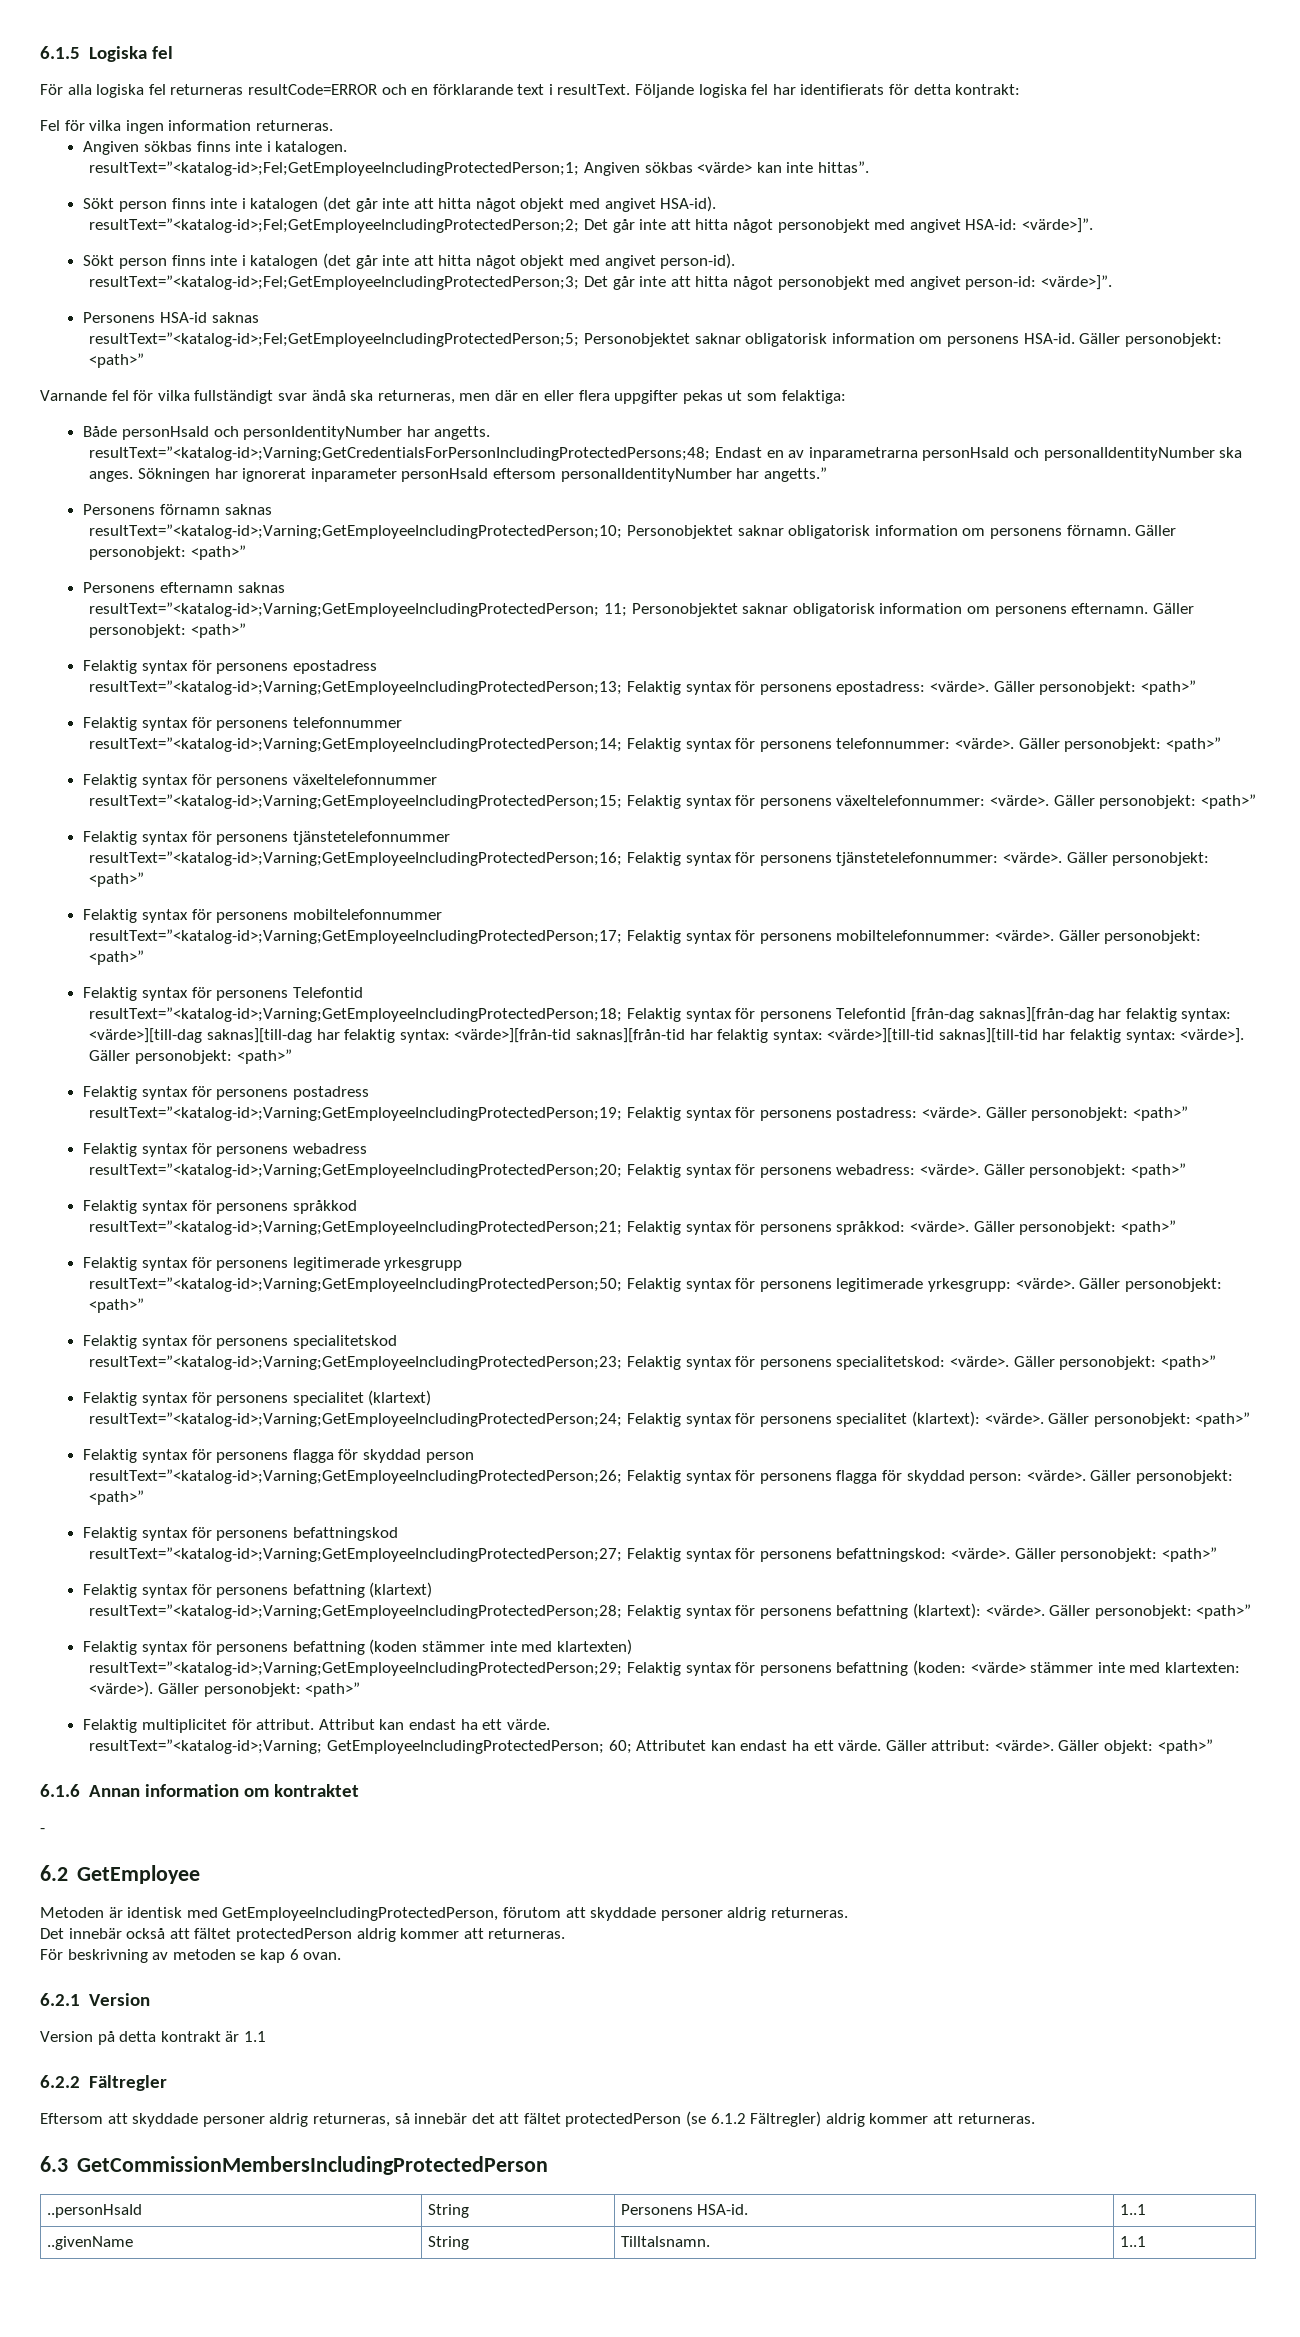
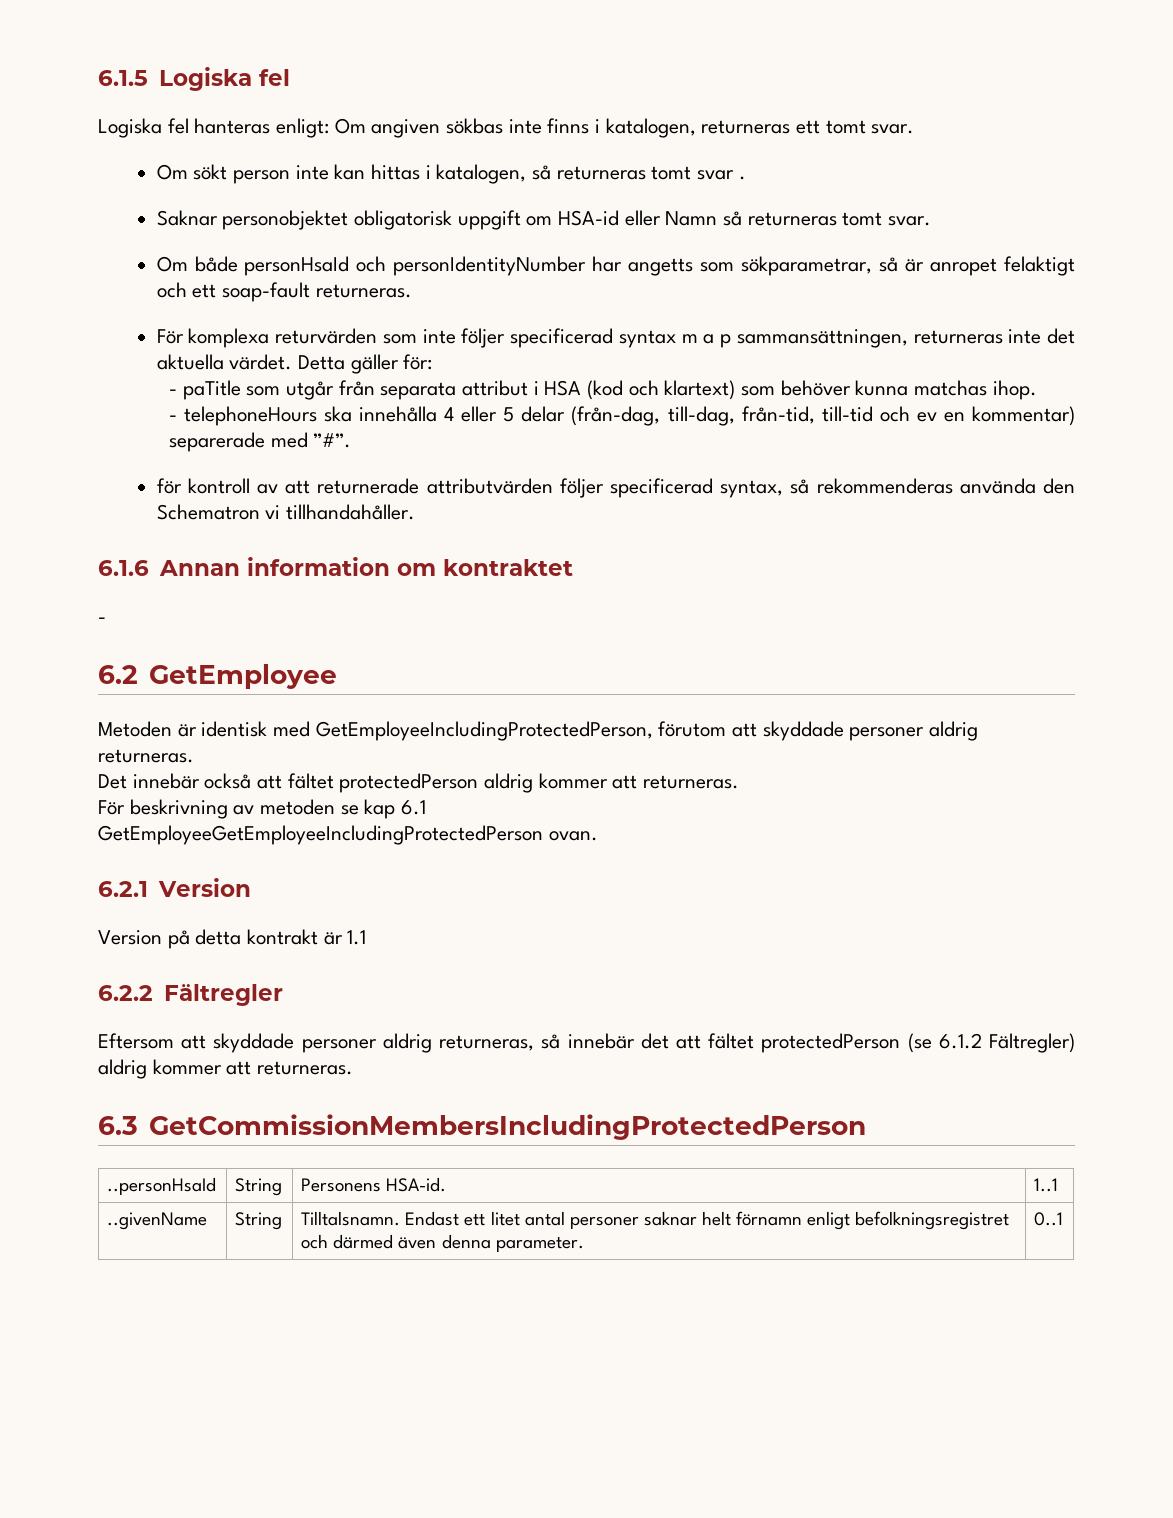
[40,84,1021,98] [40,120,333,134] [83,141,348,155] [89,161,869,176] [83,196,717,212] [89,218,1093,233] [83,253,736,269] [89,275,1112,290] [83,312,259,323] [89,332,1222,347] [89,353,145,368] [40,390,846,404] [83,426,491,440] [89,446,1243,461] [89,467,827,482] [83,504,272,515] [89,524,1177,539] [89,545,246,560] [83,582,285,593] [89,602,1194,617] [89,623,246,638] [83,660,377,674] [89,680,1196,695] [83,717,402,731] [89,737,1221,752] [83,774,437,788] [89,794,1256,809] [83,831,450,845] [89,851,1210,866] [89,872,145,887] [83,909,442,923] [89,929,1202,944] [89,950,145,965] [83,987,363,1001] [89,1007,1232,1022] [89,1028,1245,1043] [89,1049,292,1064] [83,1086,369,1100] [89,1106,1188,1121] [83,1143,367,1157] [89,1163,1186,1178] [83,1200,357,1214] [89,1220,1176,1235] [83,1257,463,1271] [89,1277,1222,1292] [89,1298,145,1313] [83,1335,397,1349] [89,1355,1216,1370] [83,1390,432,1406] [89,1411,1251,1427] [83,1449,474,1463] [89,1469,1233,1484] [89,1490,145,1505] [83,1527,398,1541] [89,1547,1217,1562] [83,1582,433,1598] [89,1603,1252,1619] [83,1639,632,1655] [89,1660,1240,1676] [89,1681,361,1697] [83,1719,550,1733] [89,1739,1213,1754] För alla logiska fel returneras resultCode=ERROR och en förklarande text i resultText. Följande logiska fel har identifierats för detta kontrakt: // Fel för vilka ingen information returneras. // Angiven sökbas finns inte i katalogen. // resultText=”<katalog-id>;Fel;GetEmployeeIncludingProtectedPerson;1; Angiven sökbas <värde> kan inte hittas”. // Sökt person finns inte i katalogen (det går inte att hitta något objekt med angivet HSA-id). // resultText=”<katalog-id>;Fel;GetEmployeeIncludingProtectedPerson;2; Det går inte att hitta något personobjekt med angivet HSA-id: <värde>]”. // Sökt person finns inte i katalogen (det går inte att hitta något objekt med angivet person-id). // resultText=”<katalog-id>;Fel;GetEmployeeIncludingProtectedPerson;3; Det går inte att hitta något personobjekt med angivet person-id: <värde>]”. // Personens HSA-id saknas // resultText=”<katalog-id>;Fel;GetEmployeeIncludingProtectedPerson;5; Personobjektet saknar obligatorisk information om personens HSA-id. Gäller personobjekt: <path>” // Varnande fel för vilka fullständigt svar ändå ska returneras, men där en eller flera uppgifter pekas ut som felaktiga: // Både personHsaId och personIdentityNumber har angetts. // resultText=”<katalog-id>;Varning;GetCredentialsForPersonIncludingProtectedPersons;48; Endast en av inparametrarna personHsaId och personalIdentityNumber ska anges. Sökningen har ignorerat inparameter personHsaId eftersom personalIdentityNumber har angetts.” // Personens förnamn saknas // resultText=”<katalog-id>;Varning;GetEmployeeIncludingProtectedPerson;10; Personobjektet saknar obligatorisk information om personens förnamn. Gäller personobjekt: <path>” // Personens efternamn saknas // resultText=”<katalog-id>;Varning;GetEmployeeIncludingProtectedPerson; 11; Personobjektet saknar obligatorisk information om personens efternamn. Gäller personobjekt: <path>” // Felaktig syntax för personens epostadress // resultText=”<katalog-id>;Varning;GetEmployeeIncludingProtectedPerson;13; Felaktig syntax för personens epostadress: <värde>. Gäller personobjekt: <path>” // Felaktig syntax för personens telefonnummer // resultText=”<katalog-id>;Varning;GetEmployeeIncludingProtectedPerson;14; Felaktig syntax för personens telefonnummer: <värde>. Gäller personobjekt: <path>” // Felaktig syntax för personens växeltelefonnummer // resultText=”<katalog-id>;Varning;GetEmployeeIncludingProtectedPerson;15; Felaktig syntax för personens växeltelefonnummer: <värde>. Gäller personobjekt: <path>” // Felaktig syntax för personens tjänstetelefonnummer // resultText=”<katalog-id>;Varning;GetEmployeeIncludingProtectedPerson;16; Felaktig syntax för personens tjänstetelefonnummer: <värde>. Gäller personobjekt: <path>” // Felaktig syntax för personens mobiltelefonnummer // resultText=”<katalog-id>;Varning;GetEmployeeIncludingProtectedPerson;17; Felaktig syntax för personens mobiltelefonnummer: <värde>. Gäller personobjekt: <path>” // Felaktig syntax för personens Telefontid // resultText=”<katalog-id>;Varning;GetEmployeeIncludingProtectedPerson;18; Felaktig syntax för personens Telefontid [från-dag saknas][från-dag har felaktig syntax: <värde>][till-dag saknas][till-dag har felaktig syntax: <värde>][från-tid saknas][från-tid har felaktig syntax: <värde>][till-tid saknas][till-tid har felaktig syntax: <värde>]. Gäller personobjekt: <path>” // Felaktig syntax för personens postadress // resultText=”<katalog-id>;Varning;GetEmployeeIncludingProtectedPerson;19; Felaktig syntax för personens postadress: <värde>. Gäller personobjekt: <path>” // Felaktig syntax för personens webadress // resultText=”<katalog-id>;Varning;GetEmployeeIncludingProtectedPerson;20; Felaktig syntax för personens webadress: <värde>. Gäller personobjekt: <path>” // Felaktig syntax för personens språkkod // resultText=”<katalog-id>;Varning;GetEmployeeIncludingProtectedPerson;21; Felaktig syntax för personens språkkod: <värde>. Gäller personobjekt: <path>” // Felaktig syntax för personens legitimerade yrkesgrupp // resultText=”<katalog-id>;Varning;GetEmployeeIncludingProtectedPerson;50; Felaktig syntax för personens legitimerade yrkesgrupp: <värde>. Gäller personobjekt: <path>” // Felaktig syntax för personens specialitetskod // resultText=”<katalog-id>;Varning;GetEmployeeIncludingProtectedPerson;23; Felaktig syntax för personens specialitetskod: <värde>. Gäller personobjekt: <path>” // Felaktig syntax för personens specialitet (klartext) // resultText=”<katalog-id>;Varning;GetEmployeeIncludingProtectedPerson;24; Felaktig syntax för personens specialitet (klartext): <värde>. Gäller personobjekt: <path>” // Felaktig syntax för personens flagga för skyddad person // resultText=”<katalog-id>;Varning;GetEmployeeIncludingProtectedPerson;26; Felaktig syntax för personens flagga för skyddad person: <värde>. Gäller personobjekt: <path>” // Felaktig syntax för personens befattningskod // resultText=”<katalog-id>;Varning;GetEmployeeIncludingProtectedPerson;27; Felaktig syntax för personens befattningskod: <värde>. Gäller personobjekt: <path>” // Felaktig syntax för personens befattning (klartext) // resultText=”<katalog-id>;Varning;GetEmployeeIncludingProtectedPerson;28; Felaktig syntax för personens befattning (klartext): <värde>. Gäller personobjekt: <path>” // Felaktig syntax för personens befattning (koden stämmer inte med klartexten) // resultText=”<katalog-id>;Varning;GetEmployeeIncludingProtectedPerson;29; Felaktig syntax för personens befattning (koden: <värde> stämmer inte med klartexten: <värde>). Gäller personobjekt: <path>” // Felaktig multiplicitet för attribut. Attribut kan endast ha ett värde. // resultText=”<katalog-id>;Varning; GetEmployeeIncludingProtectedPerson; 60; Attributet kan endast ha ett värde. Gäller attribut: <värde>. Gäller objekt: <path>” -> [98,118,915,138] [156,164,746,184] [156,210,931,230] [156,256,1075,276] [156,282,412,302] [156,328,1076,348] [156,354,433,374] [168,380,1037,400] [168,406,1075,426] [168,432,352,452] [156,478,1075,498] [156,504,415,520] Logiska fel hanteras enligt: Om angiven sökbas inte finns i katalogen, returneras ett tomt svar. // Om sökt person inte kan hittas i katalogen, så returneras tomt svar . // Saknar personobjektet obligatorisk uppgift om HSA-id eller Namn så returneras tomt svar. // Om både personHsaId och personIdentityNumber har angetts som sökparametrar, så är anropet felaktigt och ett soap-fault returneras. // För komplexa returvärden som inte följer specificerad syntax m a p sammansättningen, returneras inte det aktuella värdet. Detta gäller för: // - paTitle som utgår från separata attribut i HSA (kod och klartext) som behöver kunna matchas ihop. // - telephoneHours ska innehålla 4 eller 5 delar (från-dag, till-dag, från-tid, till-tid och ev en kommentar) separerade med ”#”. // för kontroll av att returnerade attributvärden följer specificerad syntax, så rekommenderas använda den Schematron vi tillhandahåller.
[289,1949,299,1960] 6 -> [401,800,427,815] [98,825,543,845] 6.1 // GetEmployeeGetEmployeeIncludingProtectedPerson
[1119,2236,1146,2247] | 1..1 -> [405,1211,1010,1230] [301,1234,584,1252] [1034,1212,1064,1226] Endast ett litet antal personer saknar helt förnamn enligt befolkningsregistret och därmed även denna parameter. | 0..1

